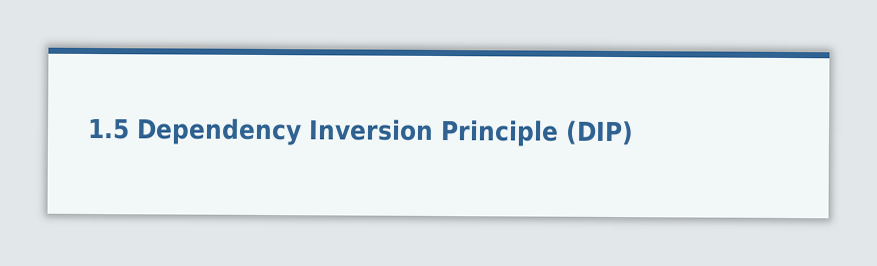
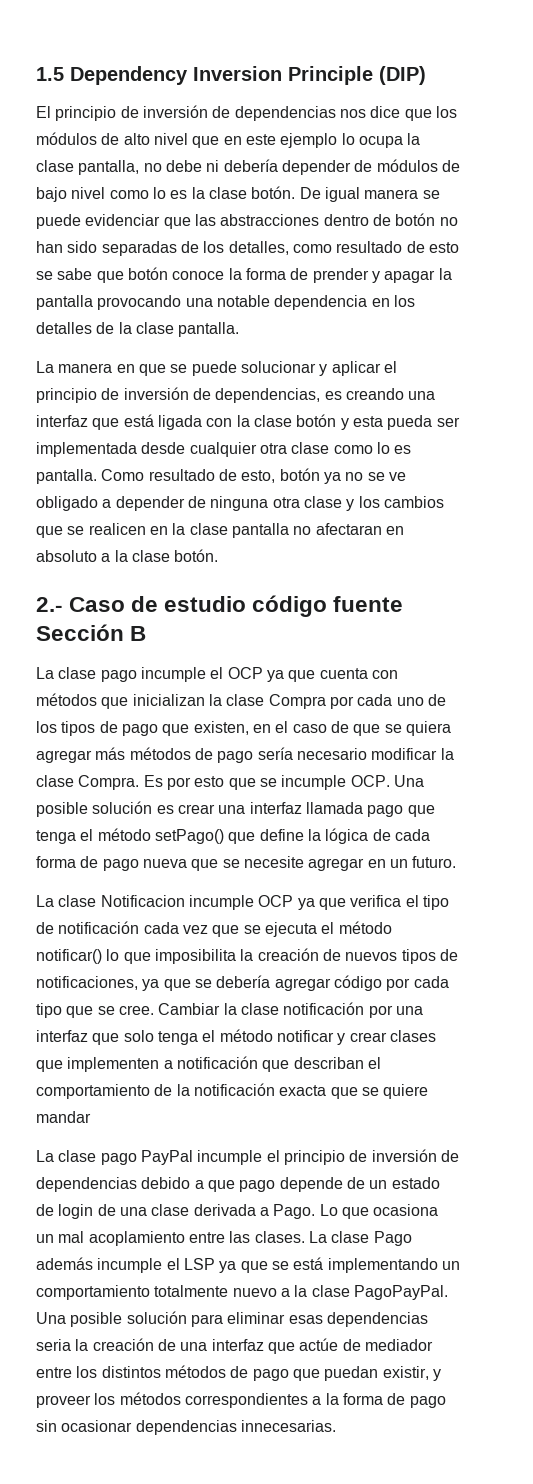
(634, 133) none -> [36,105,457,121] [36,132,421,148] [36,159,460,175] [36,186,440,202] [36,213,458,229] [36,241,459,256] [36,267,452,283] [36,295,415,310] [36,322,240,337] [36,361,397,376] [36,387,436,403] [36,414,460,430] [36,442,412,457] [36,468,406,484] [36,496,444,511] [36,523,404,538] [36,549,219,562] [36,595,404,617] [36,624,147,641] [36,667,398,682] [36,693,446,709] [36,721,451,736] [36,747,454,763] [36,775,424,790] [36,801,435,817] [36,828,430,844] [36,856,457,871] [36,895,449,910] [36,921,392,937] [36,948,458,964] [36,975,449,991] [36,1002,423,1018] [36,1029,436,1045] [36,1056,381,1072] [36,1083,429,1099] [36,1111,91,1123] [36,1149,459,1165] [36,1177,440,1192] [36,1204,439,1219] [36,1231,412,1246] [36,1257,460,1273] [36,1285,448,1300] [36,1311,428,1327] [36,1338,433,1354] [36,1365,441,1381] [36,1392,446,1408] [36,1420,336,1435] // El principio de inversión de dependencias nos dice que los módulos de alto nivel que en este ejemplo lo ocupa la clase pantalla, no debe ni debería depender de módulos de bajo nivel como lo es la clase botón. De igual manera se puede evidenciar que las abstracciones dentro de botón no han sido separadas de los detalles, como resultado de esto se sabe que botón conoce la forma de prender y apagar la pantalla provocando una notable dependencia en los detalles de la clase pantalla. // La manera en que se puede solucionar y aplicar el principio de inversión de dependencias, es creando una interfaz que está ligada con la clase botón y esta pueda ser implementada desde cualquier otra clase como lo es pantalla. Como resultado de esto, botón ya no se ve obligado a depender de ninguna otra clase y los cambios que se realicen en la clase pantalla no afectaran en absoluto a la clase botón. // 2.- Caso de estudio código fuente Sección B // La clase pago incumple el OCP ya que cuenta con métodos que inicializan la clase Compra por cada uno de los tipos de pago que existen, en el caso de que se quiera agregar más métodos de pago sería necesario modificar la clase Compra. Es por esto que se incumple OCP. Una posible solución es crear una interfaz llamada pago que tenga el método setPago() que define la lógica de cada forma de pago nueva que se necesite agregar en un futuro. // La clase Notificacion incumple OCP ya que verifica el tipo de notificación cada vez que se ejecuta el método notificar() lo que imposibilita la creación de nuevos tipos de notificaciones, ya que se debería agregar código por cada tipo que se cree. Cambiar la clase notificación por una interfaz que solo tenga el método notificar y crear clases que implementen a notificación que describan el comportamiento de la notificación exacta que se quiere mandar // La clase pago PayPal incumple el principio de inversión de dependencias debido a que pago depende de un estado de login de una clase derivada a Pago. Lo que ocasiona un mal acoplamiento entre las clases. La clase Pago además incumple el LSP ya que se está implementando un comportamiento totalmente nuevo a la clase PagoPayPal. Una posible solución para eliminar esas dependencias seria la creación de una interfaz que actúe de mediador entre los distintos métodos de pago que puedan existir, y proveer los métodos correspondientes a la forma de pago sin ocasionar dependencias innecesarias.

